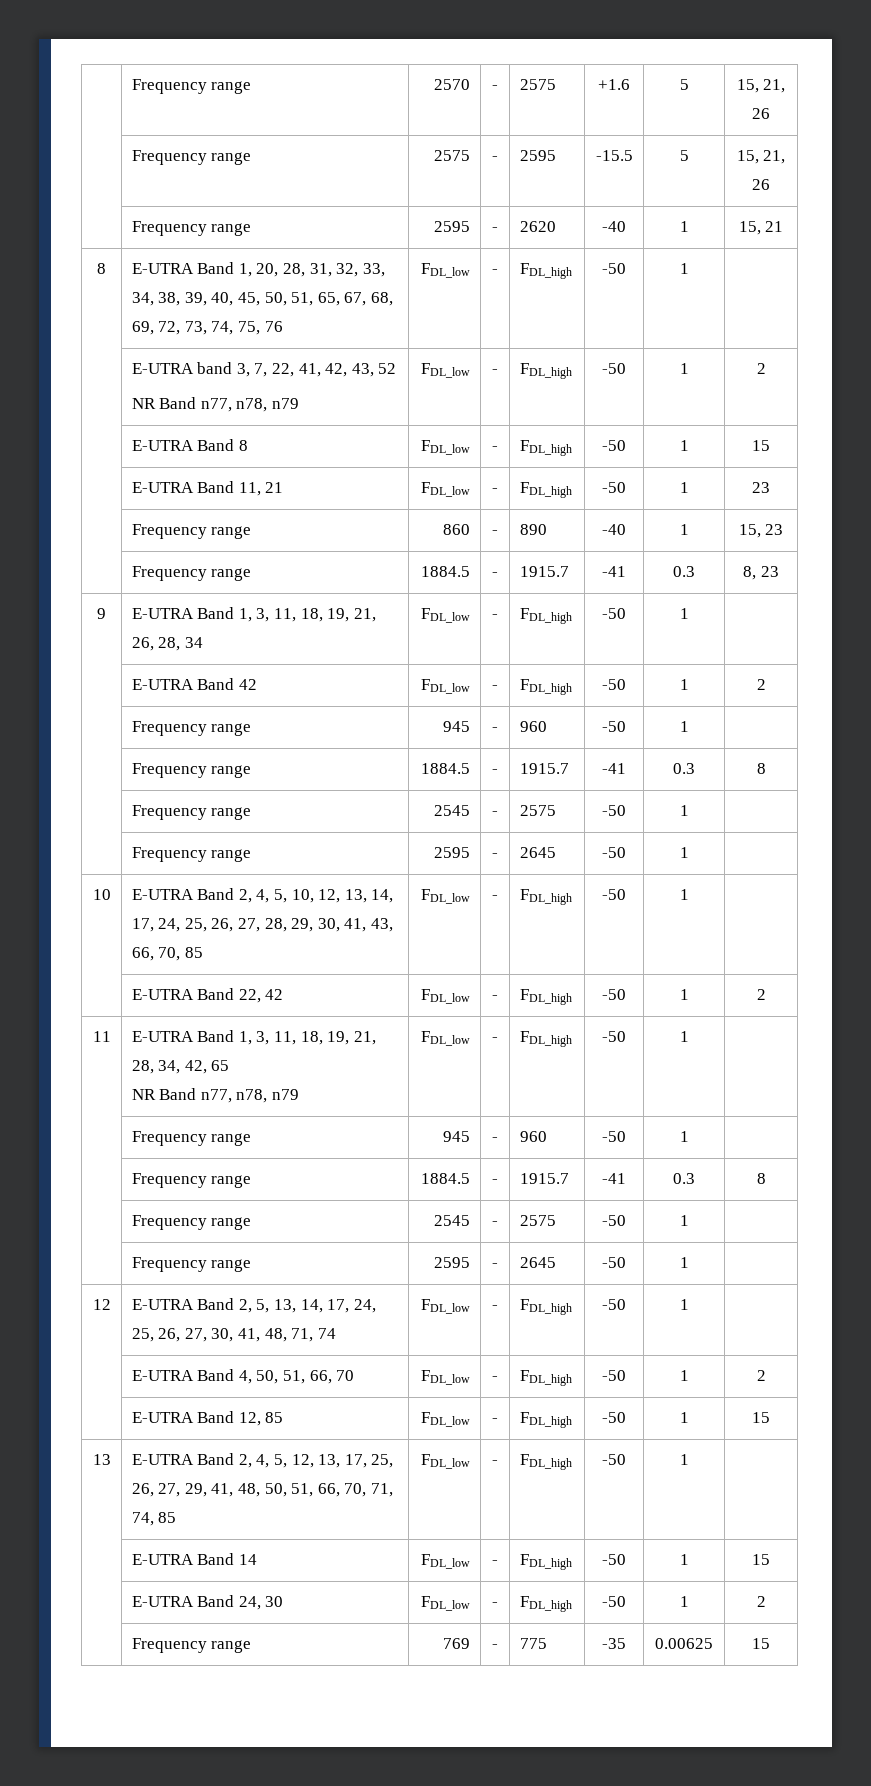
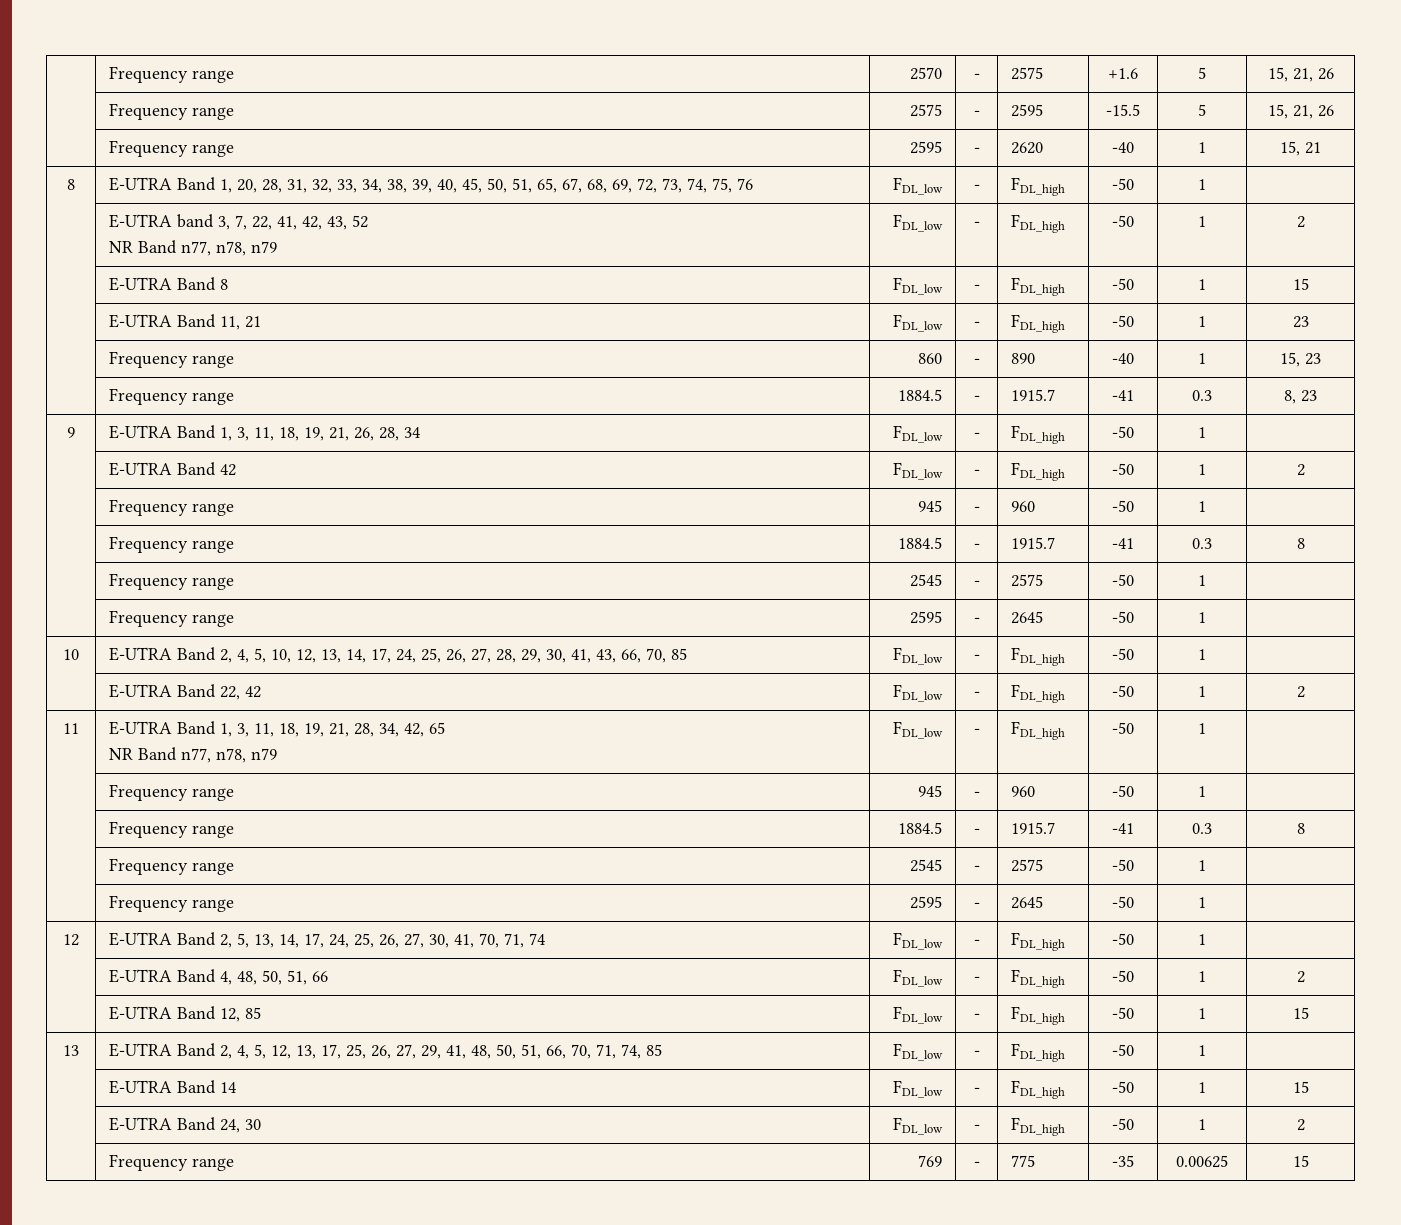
[264,1328,287,1342] 48, -> [478,933,499,948] 70,
[256,1370,355,1384] 50, 51, 66, 70 -> [236,970,328,985] 48, 50, 51, 66

